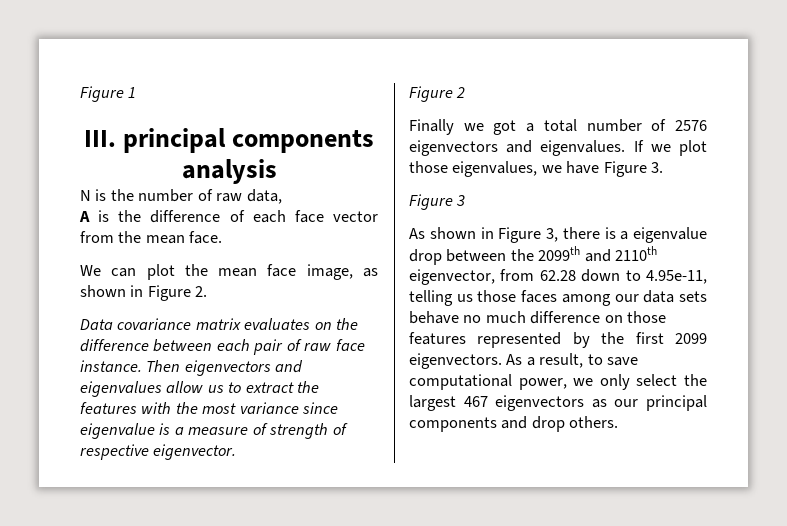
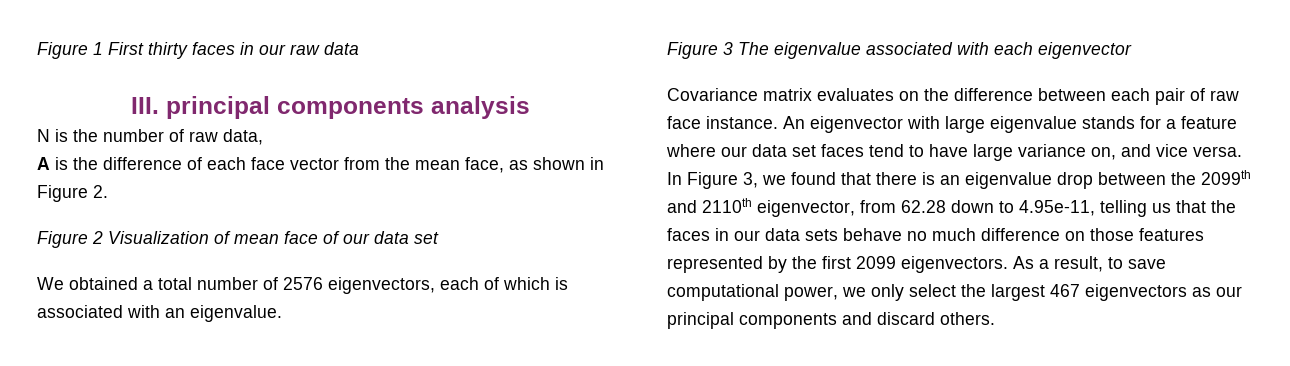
(137, 92) none -> [108,42,359,59] First thirty faces in our raw data
[189,231,223,244] [80,264,353,280] face. // We can plot the mean face image, -> [465,157,504,173] face,
[80,318,192,330] Data covariance -> [37,231,439,248] [37,277,568,294] [37,305,282,322] [667,42,1132,59] [667,88,758,101] Figure 2 Visualization of mean face of our data set // We obtained a total number of 2576 eigenvectors, each of which is associated with an eigenvalue. // Figure 3 The eigenvalue associated with each eigenvector // Covariance
[146,360,304,376] [80,381,320,397] [80,402,339,414] [80,423,348,439] [80,444,237,460] [409,86,466,102] [409,119,707,135] [409,140,707,156] [409,161,664,177] [409,194,466,210] [409,227,558,243] Then eigenvectors and eigenvalues allow us to extract the features with the most variance since eigenvalue is a measure of strength of respective eigenvector. // Figure 2 // Finally we got a total number of 2576 eigenvectors and eigenvalues. If we plot those eigenvalues, we have Figure 3. // Figure 3 // As shown in Figure 3, -> [783,116,1237,133] [666,144,1242,161] [667,172,871,189] An eigenvector with large eigenvalue stands for a feature where our data set faces tend to have large variance on, and vice versa. In Figure 3, we found that
[620,231,629,240] a -> [940,175,960,185] an
[477,290,611,306] those faces among -> [1176,200,1236,213] [667,228,729,241] that the faces in
[531,416,565,432] drop -> [877,312,935,325] discard

